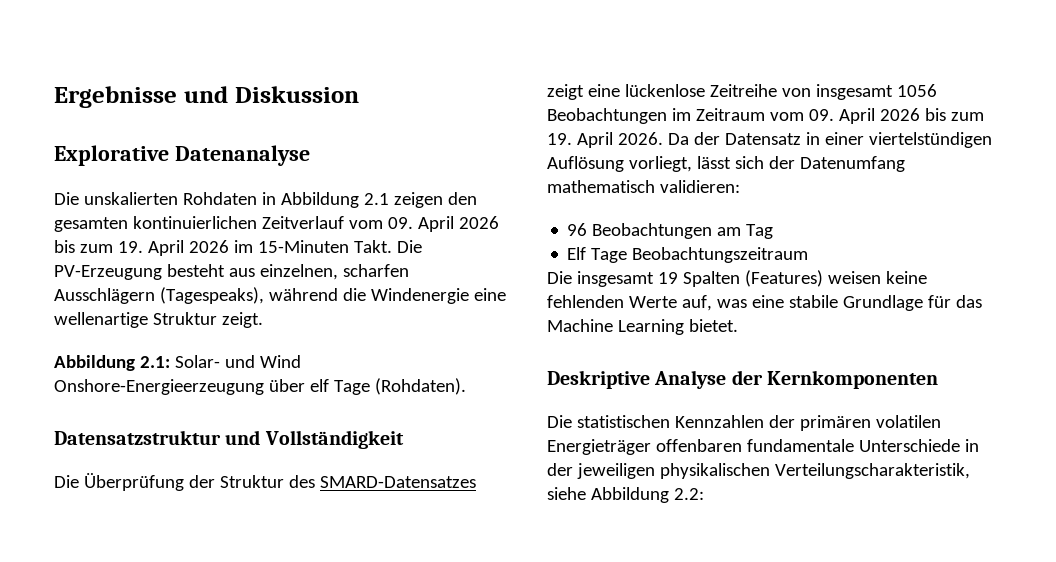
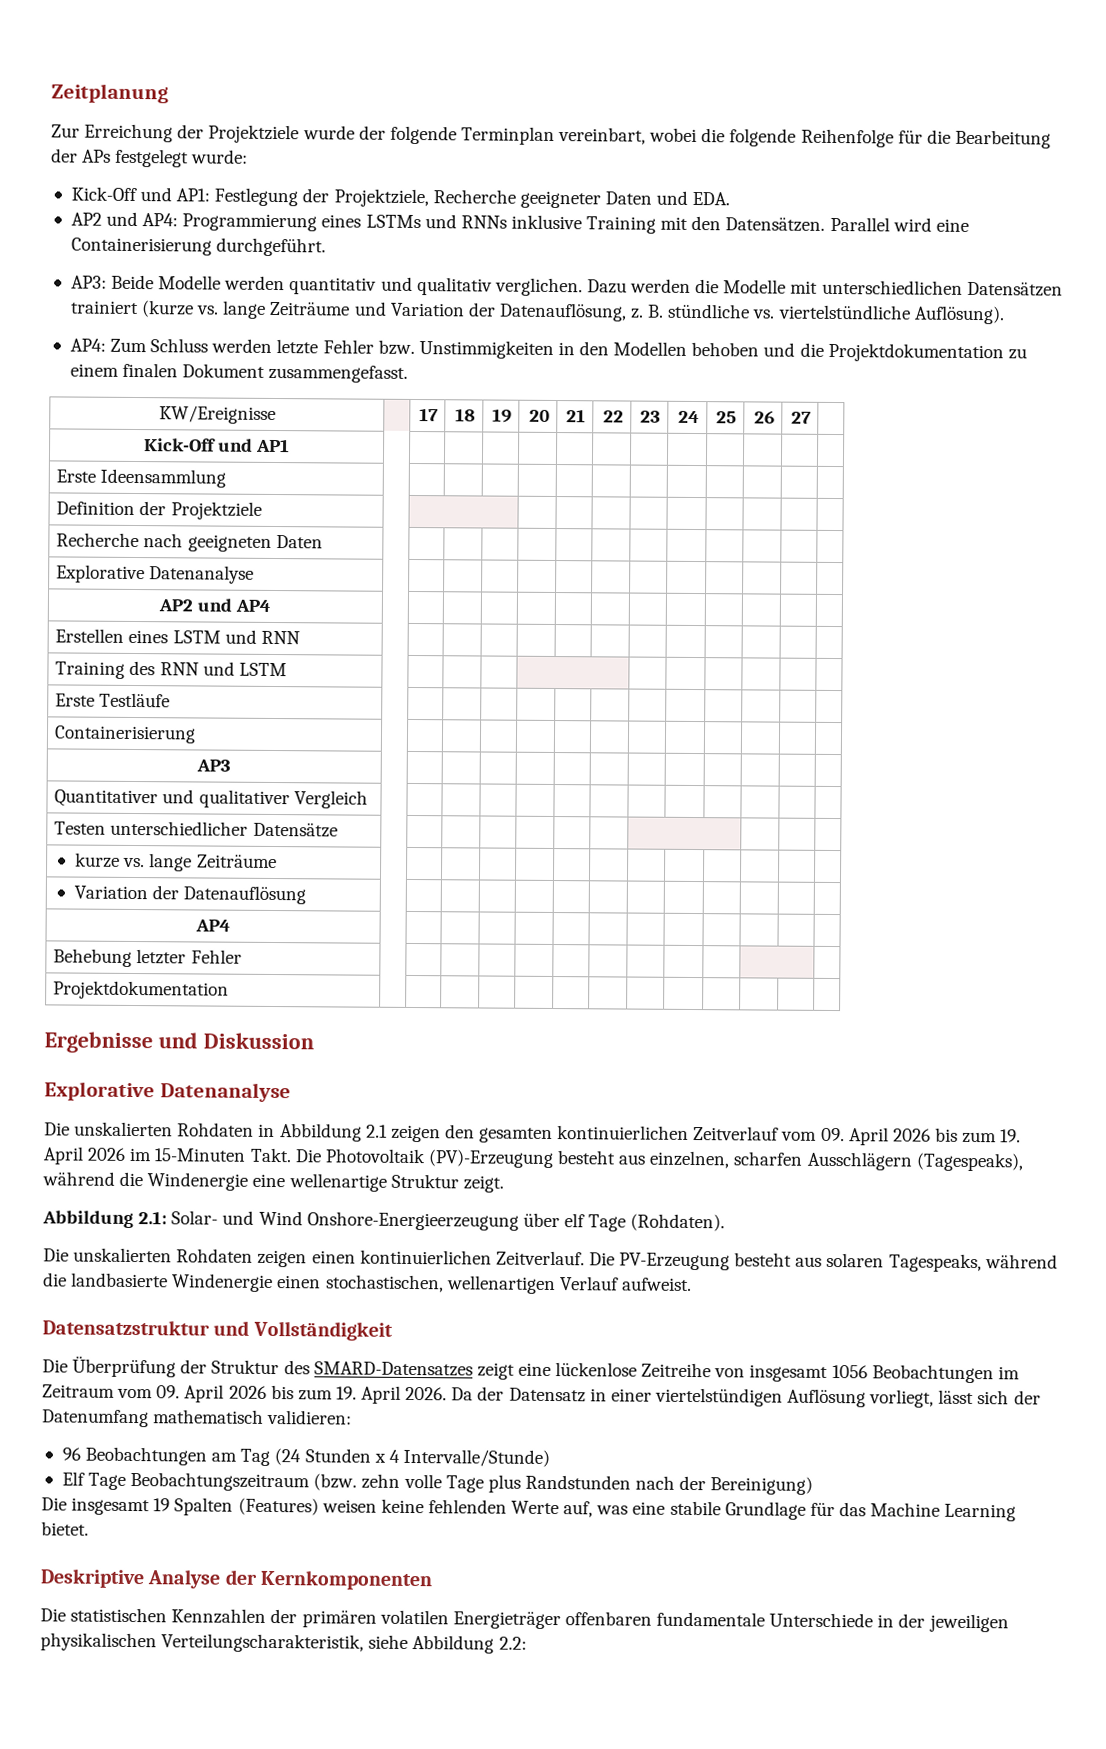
(54, 97) none -> [51,83,169,104] [51,123,1051,149] [51,148,249,168] [70,186,731,209] [70,211,969,234] [70,237,327,257] [70,274,1063,297] [70,300,1005,325] [69,338,1027,363] [69,362,409,383] [158,405,276,425] [418,408,439,422] [454,408,476,422] [491,408,512,423] [528,409,550,422] [565,409,586,423] [602,410,624,423] [639,410,661,423] [677,410,700,424] [715,411,737,424] [753,410,775,424] [790,411,812,424] [143,438,291,453] [56,468,227,488] [56,501,262,520] [56,532,323,552] [56,564,255,584] [157,598,272,612] [55,628,300,645] [55,660,287,679] [55,692,171,708] [54,725,197,744] [196,759,231,772] [54,789,368,809] [54,820,338,838] [75,852,277,872] [74,885,307,905] [194,919,231,932] [53,948,242,967] [53,980,230,1000] Zeitplanung // Zur Erreichung der Projektziele wurde der folgende Terminplan vereinbart, wobei die folgende Reihenfolge für die Bearbeitung der APs festgelegt wurde: // Kick-Off und AP1: Festlegung der Projektziele, Recherche geeigneter Daten und EDA. // AP2 und AP4: Programmierung eines LSTMs und RNNs inklusive Training mit den Datensätzen. Parallel wird eine Containerisierung durchgeführt. // AP3: Beide Modelle werden quantitativ und qualitativ verglichen. Dazu werden die Modelle mit unterschiedlichen Datensätzen trainiert (kurze vs. lange Zeiträume und Variation der Datenauflösung, z. B. stündliche vs. viertelstündliche Auflösung). // AP4: Zum Schluss werden letzte Fehler bzw. Unstimmigkeiten in den Modellen behoben und die Projektdokumentation zu einem finalen Dokument zusammengefasst. // KW/Ereignisse | | 17 | 18 | 19 | 20 | 21 | 22 | 23 | 24 | 25 | 26 | 27 | // Kick-Off und AP1 | | | | | | | | | | | | | // Erste Ideensammlung | | | | | | | | | | | | | // Definition der Projektziele | | | | | | | | | | | // Recherche nach geeigneten Daten | | | | | | | | | | | | | // Explorative Datenanalyse | | | | | | | | | | | | | // AP2 und AP4 | | | | | | | | | | | | | // Erstellen eines LSTM und RNN | | | | | | | | | | | | | // Training des RNN und LSTM | | | | | | | | | | | // Erste Testläufe | | | | | | | | | | | | | // Containerisierung | | | | | | | | | | | | | // AP3 | | | | | | | | | | | | | // Quantitativer und qualitativer Vergleich | | | | | | | | | | | | | // Testen unterschiedlicher Datensätze | | | | | | | | | | | // kurze vs. lange Zeiträume | | | | | | | | | | | | | // Variation der Datenauflösung | | | | | | | | | | | | | // AP4 | | | | | | | | | | | | | // Behebung letzter Fehler | | | | | | | | | | | | // Projektdokumentation | | | | | | | | | | | | | //
[54,265,162,280] PV-Erzeugung -> [324,1148,554,1169] Photovoltaik (PV)-Erzeugung
(466, 386) none -> [43,1247,1058,1273] [43,1272,692,1295] // Die unskalierten Rohdaten zeigen einen kontinuierlichen Zeitverlauf. Die PV-Erzeugung besteht aus solaren Tagespeaks, während die landbasierte Windenergie einen stochastischen, wellenartigen Verlauf aufweist.
[567,247,809,263] // Elf Tage Beobachtungszeitraum -> [274,1448,550,1467] [61,1471,814,1495] (24 Stunden x 4 Intervalle/Stunde) // Elf Tage Beobachtungszeitraum (bzw. zehn volle Tage plus Randstunden nach der Bereinigung)

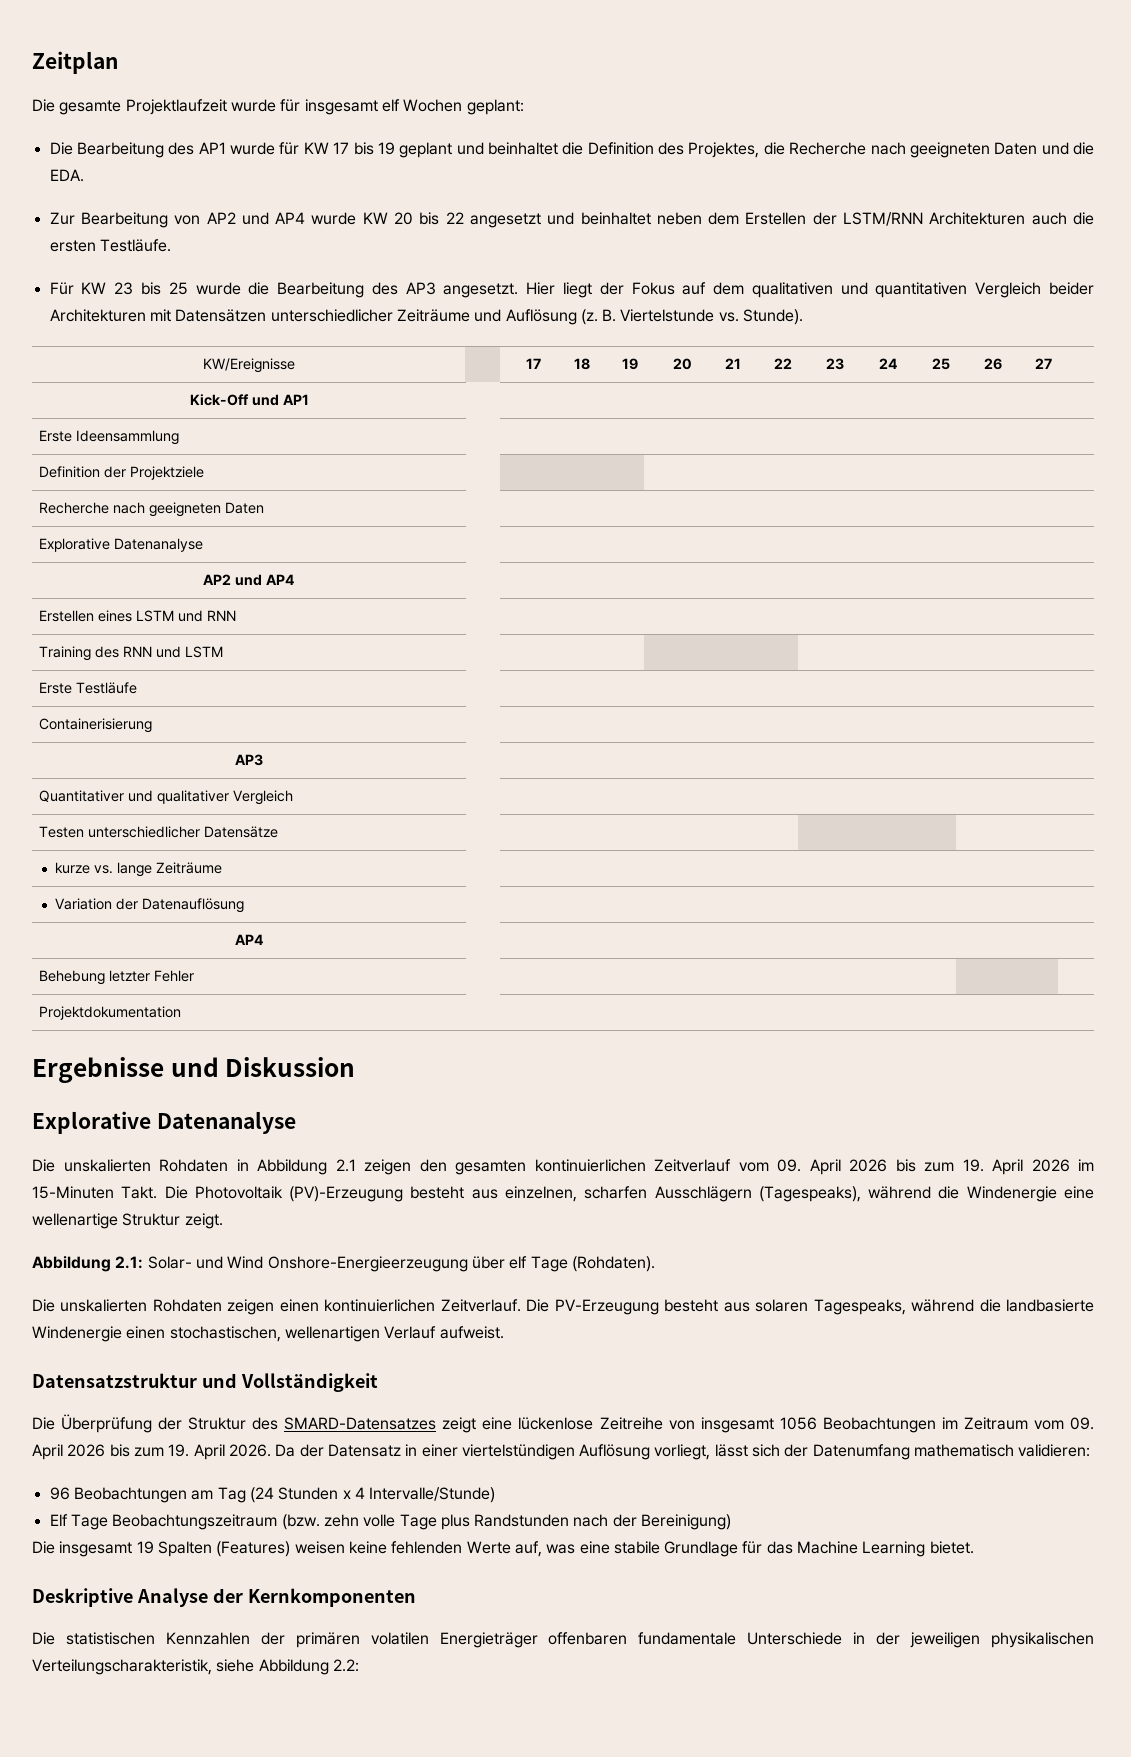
[51,83,169,104] [51,123,1051,149] [51,148,249,168] [70,186,731,209] [70,211,969,234] [70,237,327,257] [70,274,1063,297] [70,300,1005,325] [69,338,1027,363] [69,362,409,383] Zeitplanung // Zur Erreichung der Projektziele wurde der folgende Terminplan vereinbart, wobei die folgende Reihenfolge für die Bearbeitung der APs festgelegt wurde: // Kick-Off und AP1: Festlegung der Projektziele, Recherche geeigneter Daten und EDA. // AP2 und AP4: Programmierung eines LSTMs und RNNs inklusive Training mit den Datensätzen. Parallel wird eine Containerisierung durchgeführt. // AP3: Beide Modelle werden quantitativ und qualitativ verglichen. Dazu werden die Modelle mit unterschiedlichen Datensätzen trainiert (kurze vs. lange Zeiträume und Variation der Datenauflösung, z. B. stündliche vs. viertelstündliche Auflösung). // AP4: Zum Schluss werden letzte Fehler bzw. Unstimmigkeiten in den Modellen behoben und die Projektdokumentation zu einem finalen Dokument zusammengefasst. -> [32,51,118,74] [32,99,524,115] [49,142,1095,158] [49,169,84,182] [49,212,1094,228] [49,239,171,252] [49,282,1094,298] [49,309,804,325] Zeitplan // Die gesamte Projektlaufzeit wurde für insgesamt elf Wochen geplant: // Die Bearbeitung des AP1 wurde für KW 17 bis 19 geplant und beinhaltet die Definition des Projektes, die Recherche nach geeigneten Daten und die EDA. // Zur Bearbeitung von AP2 und AP4 wurde KW 20 bis 22 angesetzt und beinhaltet neben dem Erstellen der LSTM/RNN Architekturen auch die ersten Testläufe. // Für KW 23 bis 25 wurde die Bearbeitung des AP3 angesetzt. Hier liegt der Fokus auf dem qualitativen und quantitativen Vergleich beider Architekturen mit Datensätzen unterschiedlicher Zeiträume und Auflösung (z. B. Viertelstunde vs. Stunde).

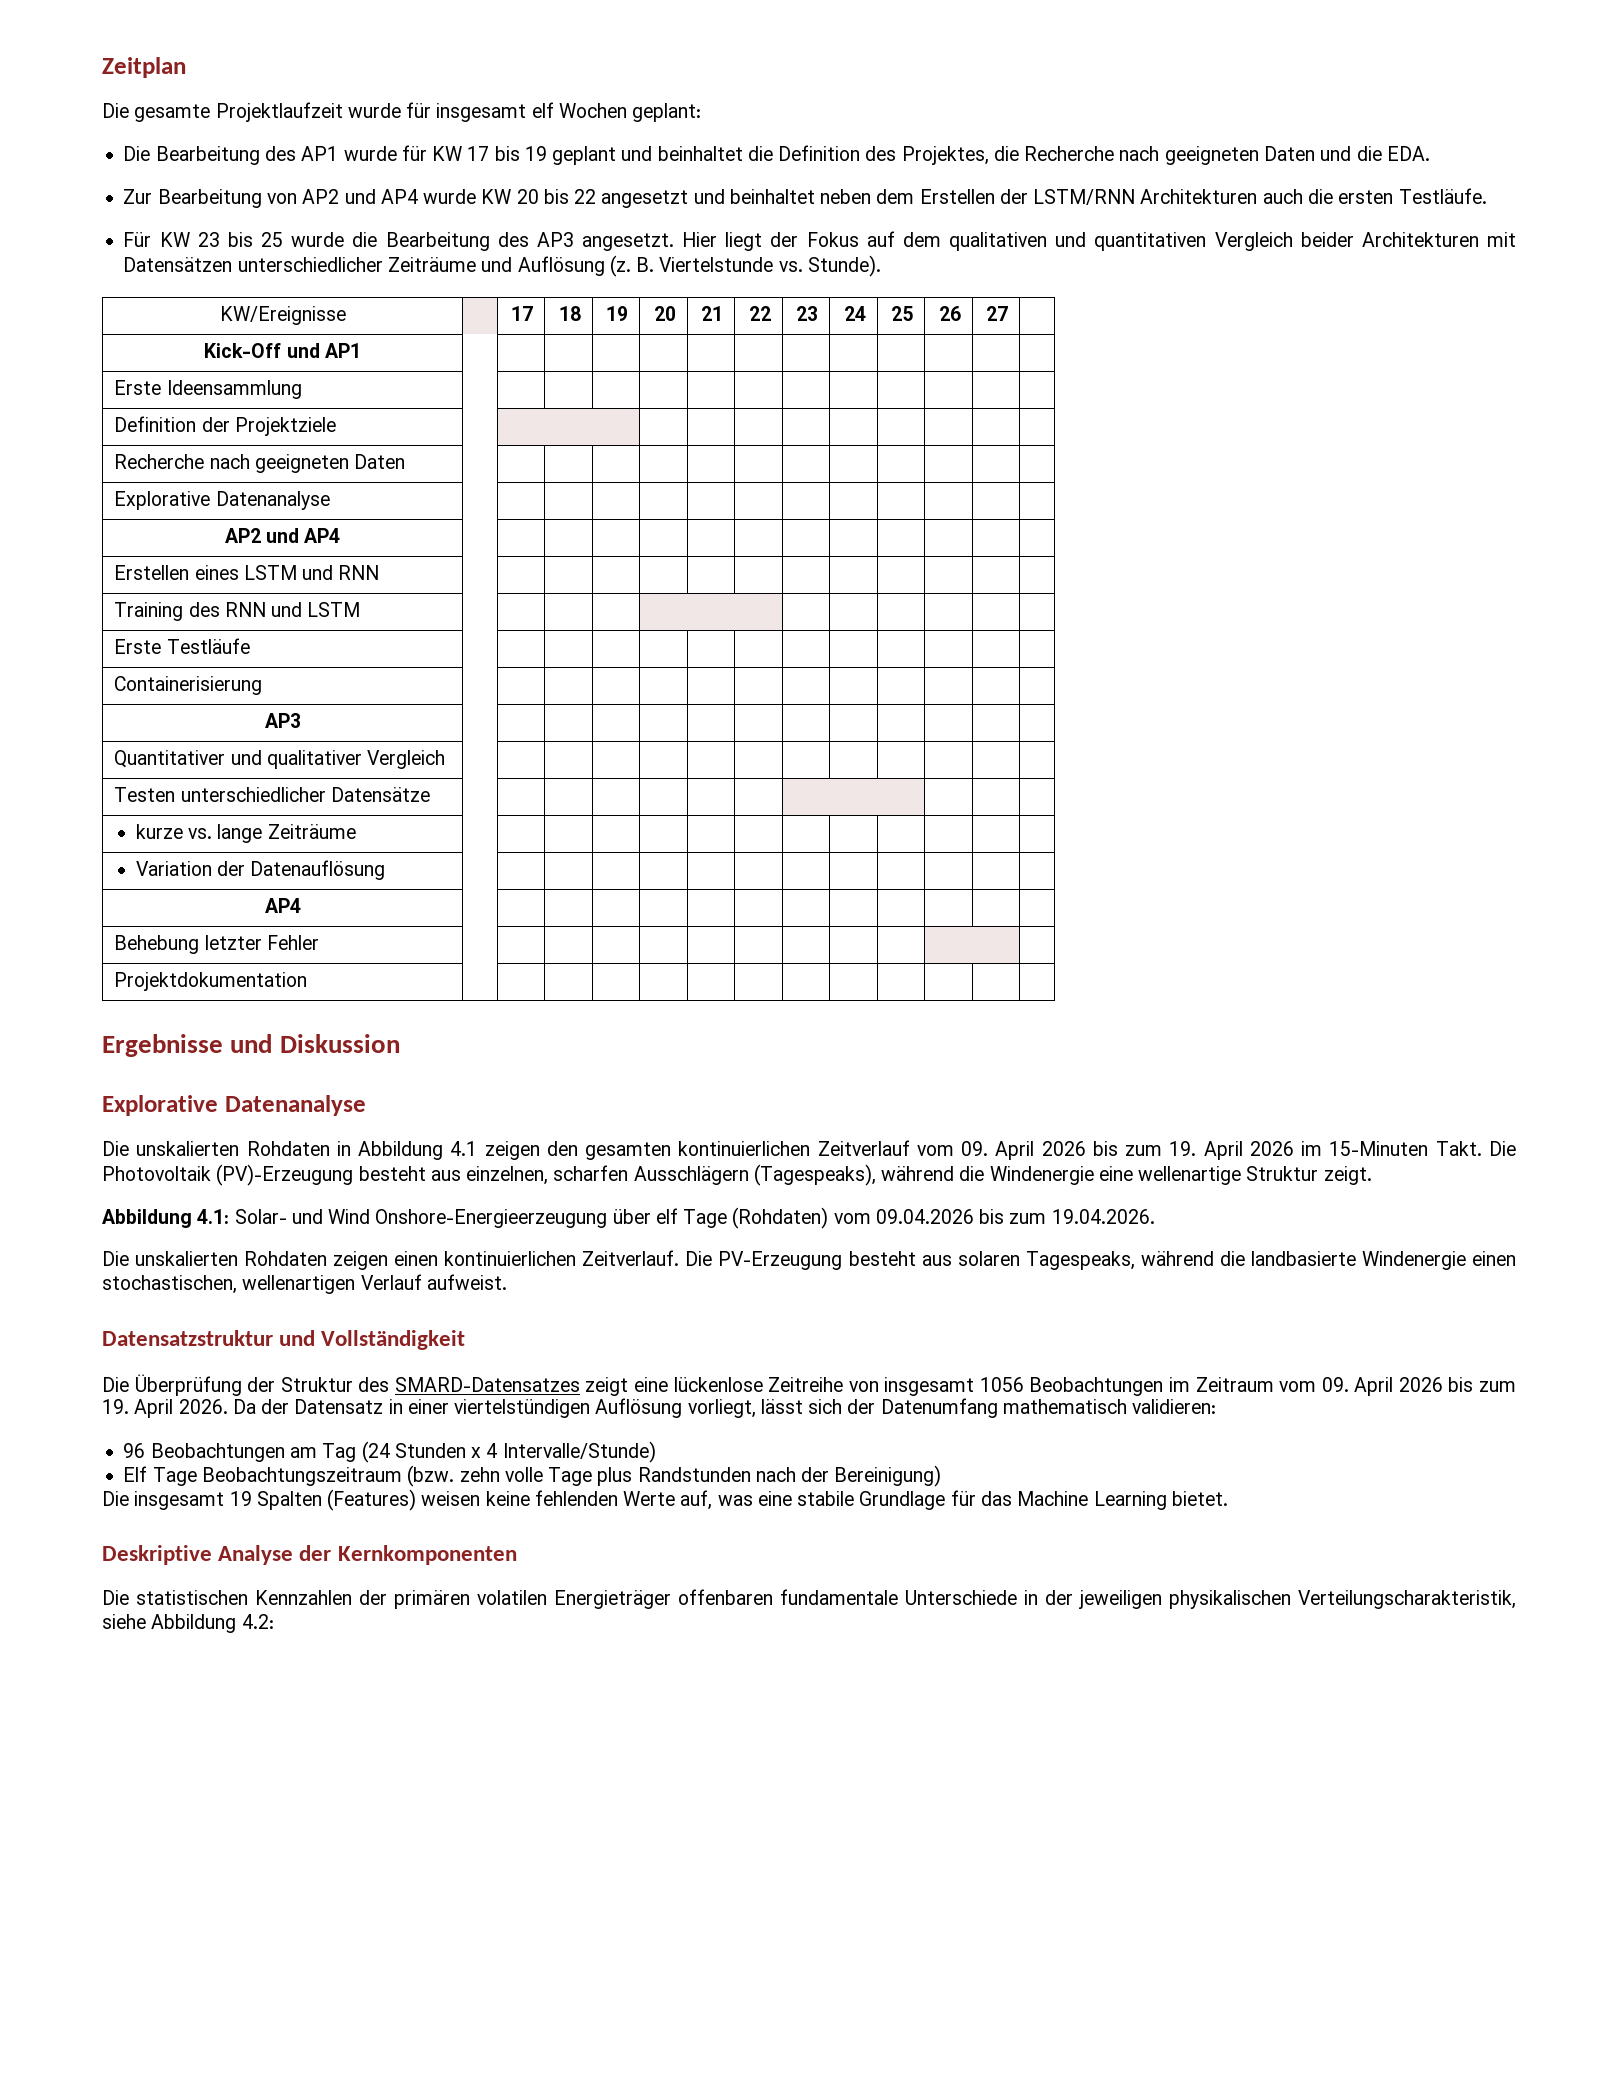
[335,1159,356,1172] 2.1 -> [450,1141,478,1156] 4.1
[115,1256,144,1269] 2.1: -> [197,1209,230,1224] 4.1:
[571,1256,655,1272] (Rohdaten). -> [732,1207,1155,1229] (Rohdaten) vom 09.04.2026 bis zum 19.04.2026.
[332,1659,359,1672] 2.2: -> [241,1614,274,1629] 4.2:

